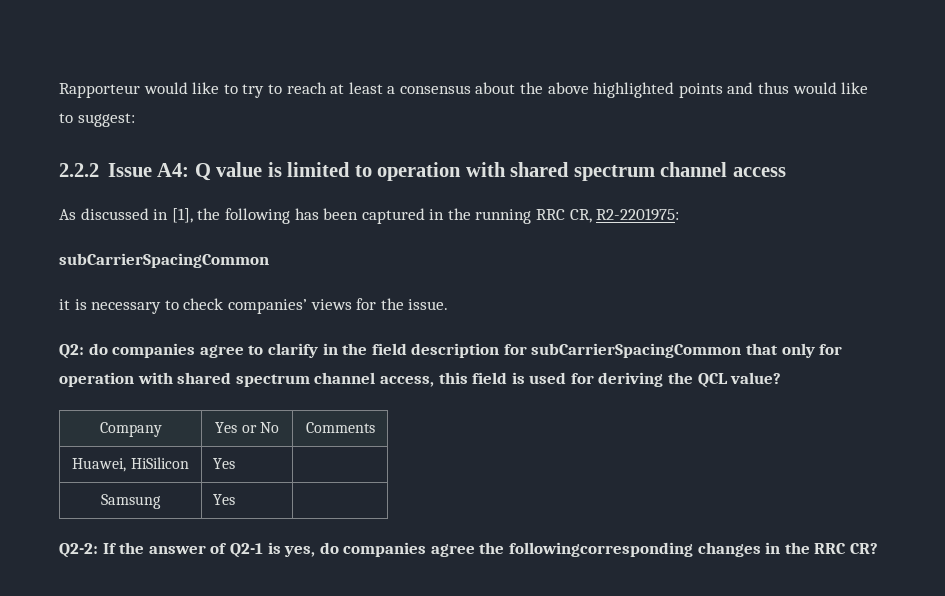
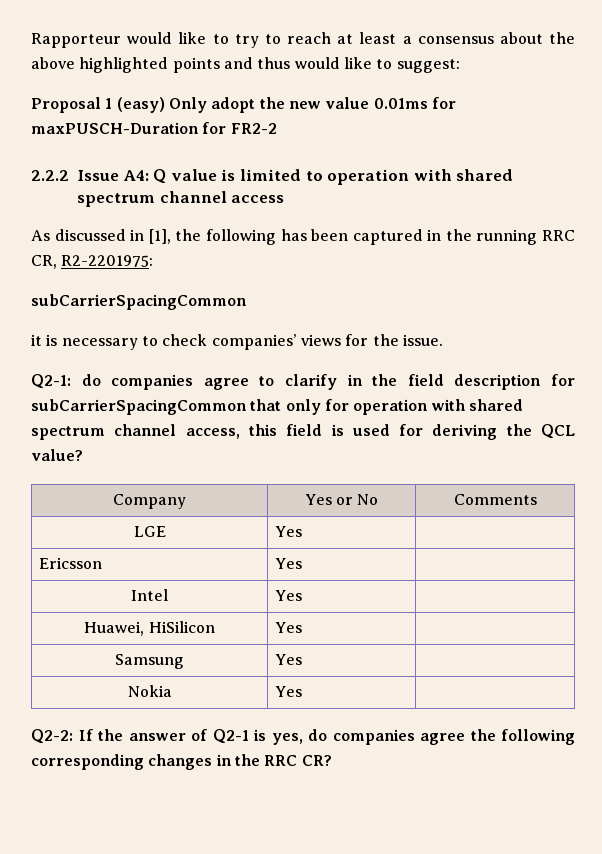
(135, 120) none -> [31,97,456,113] [31,122,277,134] // Proposal 1 (easy) Only adopt the new value 0.01ms for maxPUSCH-Duration for FR2-2
[59,344,84,359] Q2: -> [31,374,71,389] Q2-1:
(375, 427) none -> [133,526,166,537] [274,526,302,537] [38,557,102,569] [274,558,302,569] [131,589,168,601] [274,590,302,601] // LGE | Yes | // Ericsson | Yes | // Intel | Yes |
(236, 499) none -> [127,685,172,697] [274,686,302,697] // Nokia | Yes |
[509,542,694,557] followingcorresponding -> [501,729,575,745] [31,754,144,770] following corresponding

